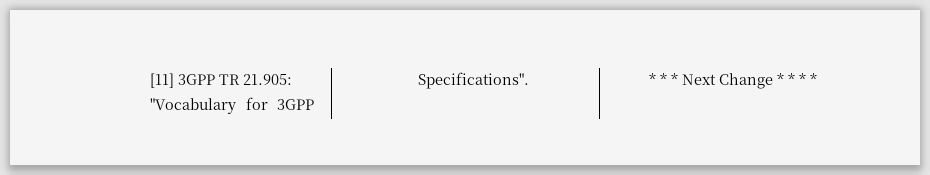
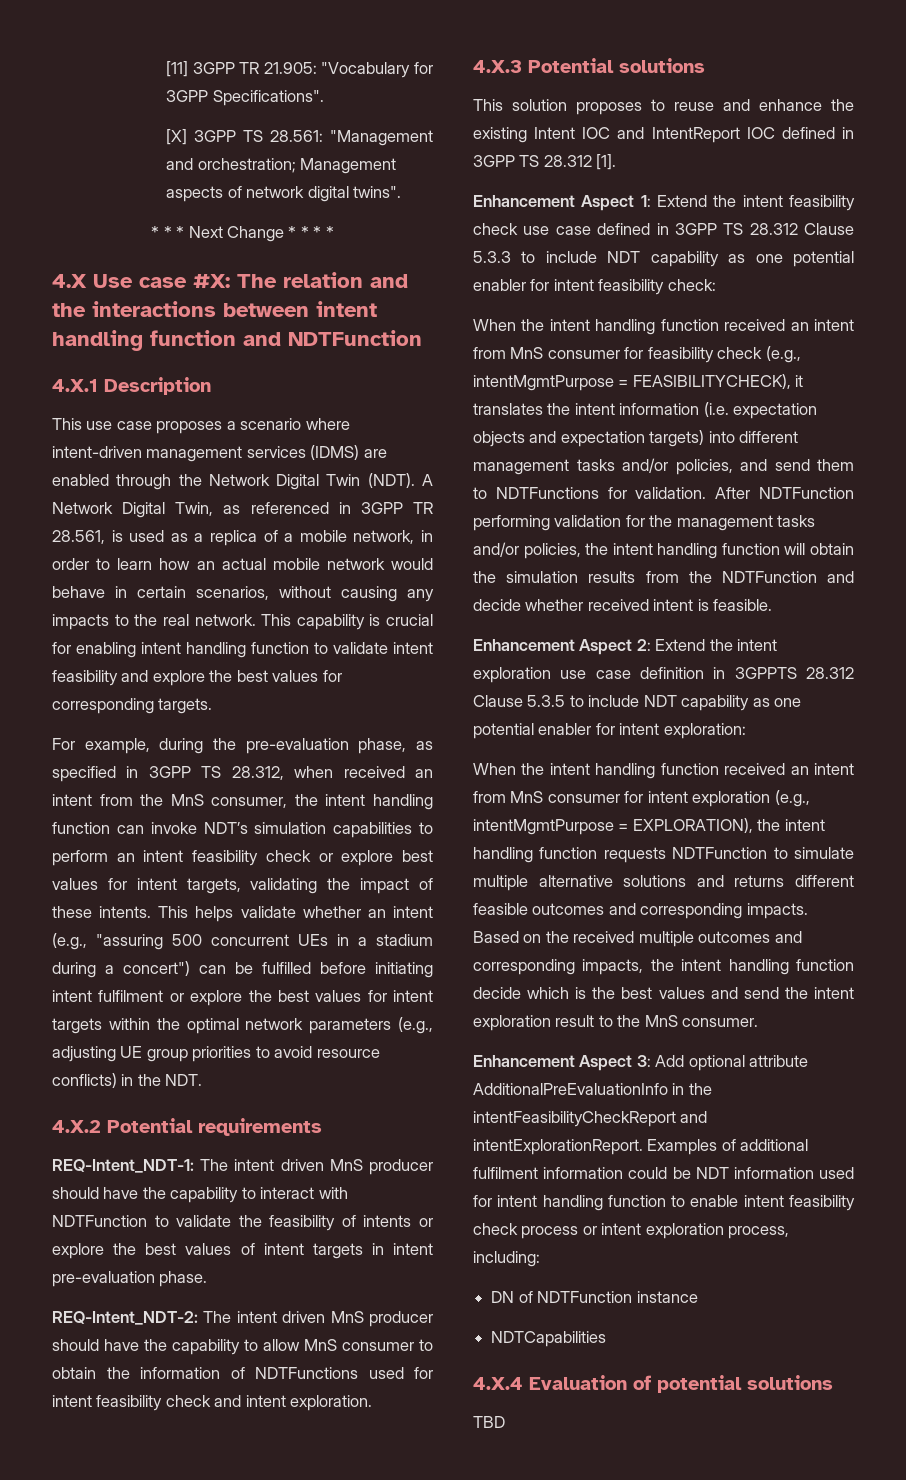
(530, 80) none -> [166,129,434,146] [166,158,397,174] [166,186,402,202] // [X] 3GPP TS 28.561: "Management and orchestration; Management aspects of network digital twins".
(817, 79) none -> [52,272,408,288] [52,301,377,317] [52,330,422,351] [52,377,211,395] [52,418,350,434] [52,445,387,462] [52,473,433,490] [52,502,434,518] [52,530,433,546] [52,558,433,570] [52,586,434,602] [52,614,433,630] [52,642,433,658] [52,670,342,686] [52,698,213,714] [52,738,433,754] [52,766,433,782] [52,794,433,810] [52,822,433,838] [52,850,434,866] [52,878,433,894] [52,906,433,922] [52,933,433,950] [52,961,433,978] [52,990,433,1006] [52,1017,433,1034] [52,1046,380,1062] [52,1073,203,1088] [52,1118,322,1136] [52,1159,433,1175] [52,1187,348,1203] [52,1215,433,1231] [52,1243,433,1259] [52,1271,208,1287] [52,1311,433,1327] [52,1339,433,1355] [52,1367,433,1379] [52,1395,373,1411] [473,58,705,73] [473,99,854,115] [473,127,854,143] [473,154,617,170] [473,195,855,211] [473,223,854,235] [473,251,854,267] [473,279,716,295] [473,319,854,335] [473,346,801,363] [473,374,804,391] [473,402,818,419] [473,430,799,447] [473,458,854,475] [473,487,854,499] [473,515,816,531] [473,542,854,559] [473,571,854,583] [473,599,773,611] [473,639,778,655] [473,667,854,683] [473,695,802,711] [473,723,746,739] [473,763,854,779] [473,790,810,807] [473,818,825,835] [473,847,854,863] [473,875,854,891] [473,903,808,919] [473,931,802,947] [473,959,854,975] [473,987,854,999] [473,1015,759,1031] [473,1055,809,1071] [473,1083,712,1095] [473,1111,708,1127] [473,1139,809,1155] [473,1167,854,1179] [473,1195,855,1211] [473,1223,790,1239] [473,1251,540,1267] [491,1291,698,1303] [491,1331,607,1347] [473,1375,833,1393] [473,1416,505,1428] // 4.X Use case #X: The relation and the interactions between intent handling function and NDTFunction // 4.X.1 Description // This use case proposes a scenario where intent-driven management services (IDMS) are enabled through the Network Digital Twin (NDT). A Network Digital Twin, as referenced in 3GPP TR 28.561, is used as a replica of a mobile network, in order to learn how an actual mobile network would behave in certain scenarios, without causing any impacts to the real network. This capability is crucial for enabling intent handling function to validate intent feasibility and explore the best values for corresponding targets. // For example, during the pre-evaluation phase, as specified in 3GPP TS 28.312, when received an intent from the MnS consumer, the intent handling function can invoke NDT’s simulation capabilities to perform an intent feasibility check or explore best values for intent targets, validating the impact of these intents. This helps validate whether an intent (e.g., "assuring 500 concurrent UEs in a stadium during a concert") can be fulfilled before initiating intent fulfilment or explore the best values for intent targets within the optimal network parameters (e.g., adjusting UE group priorities to avoid resource conflicts) in the NDT. // 4.X.2 Potential requirements // REQ-Intent_NDT-1: The intent driven MnS producer should have the capability to interact with NDTFunction to validate the feasibility of intents or explore the best values of intent targets in intent pre-evaluation phase. // REQ-Intent_NDT-2: The intent driven MnS producer should have the capability to allow MnS consumer to obtain the information of NDTFunctions used for intent feasibility check and intent exploration. // 4.X.3 Potential solutions // This solution proposes to reuse and enhance the existing Intent IOC and IntentReport IOC defined in 3GPP TS 28.312 [1]. // Enhancement Aspect 1: Extend the intent feasibility check use case defined in 3GPP TS 28.312 Clause 5.3.3 to include NDT capability as one potential enabler for intent feasibility check: // When the intent handling function received an intent from MnS consumer for feasibility check (e.g., intentMgmtPurpose = FEASIBILITYCHECK), it translates the intent information (i.e. expectation objects and expectation targets) into different management tasks and/or policies, and send them to NDTFunctions for validation. After NDTFunction performing validation for the management tasks and/or policies, the intent handling function will obtain the simulation results from the NDTFunction and decide whether received intent is feasible. // Enhancement Aspect 2: Extend the intent exploration use case definition in 3GPPTS 28.312 Clause 5.3.5 to include NDT capability as one potential enabler for intent exploration: // When the intent handling function received an intent from MnS consumer for intent exploration (e.g., intentMgmtPurpose = EXPLORATION), the intent handling function requests NDTFunction to simulate multiple alternative solutions and returns different feasible outcomes and corresponding impacts. Based on the received multiple outcomes and corresponding impacts, the intent handling function decide which is the best values and send the intent exploration result to the MnS consumer. // Enhancement Aspect 3: Add optional attribute AdditionalPreEvaluationInfo in the intentFeasibilityCheckReport and intentExplorationReport. Examples of additional fulfilment information could be NDT information used for intent handling function to enable intent feasibility check process or intent exploration process, including: // DN of NDTFunction instance // NDTCapabilities // 4.X.4 Evaluation of potential solutions // TBD

